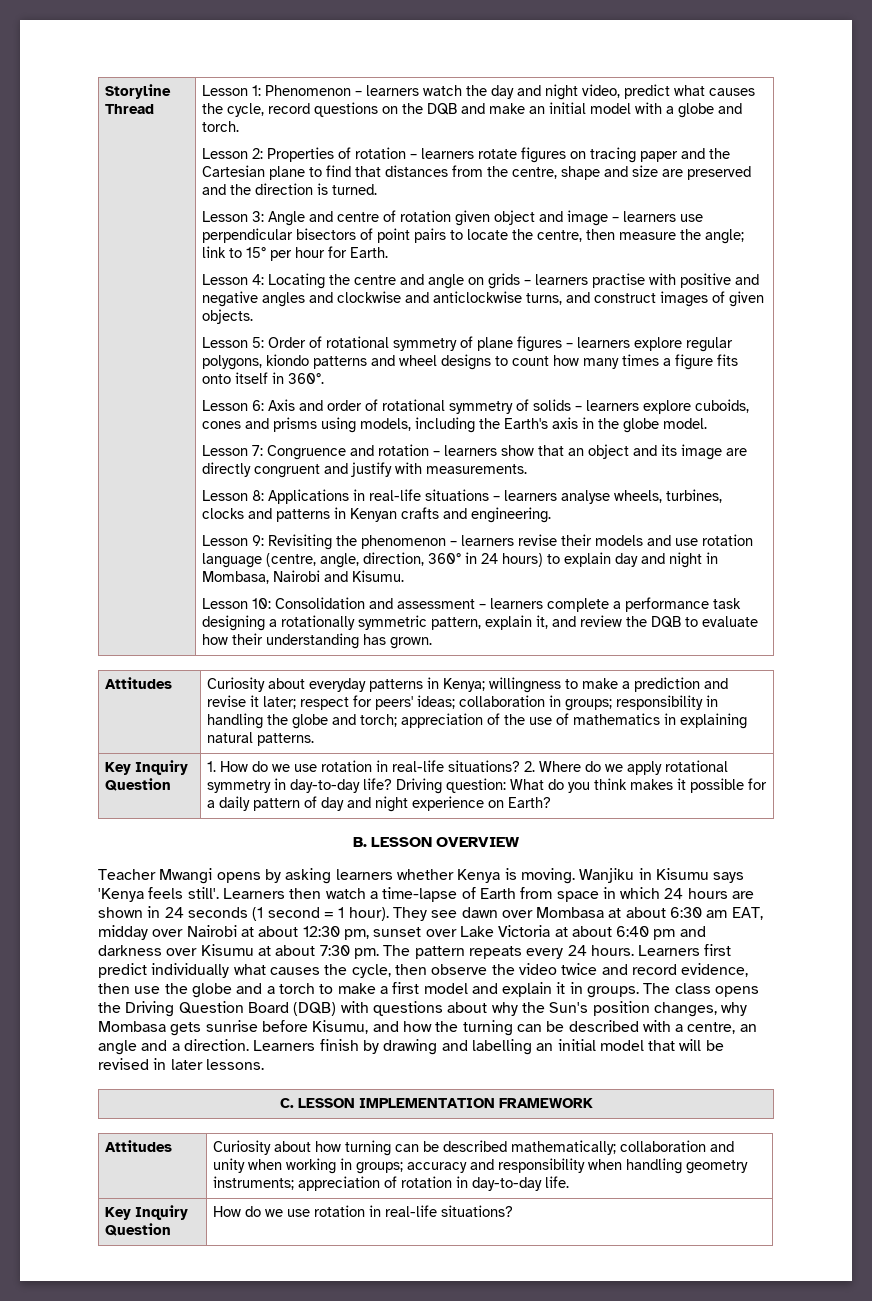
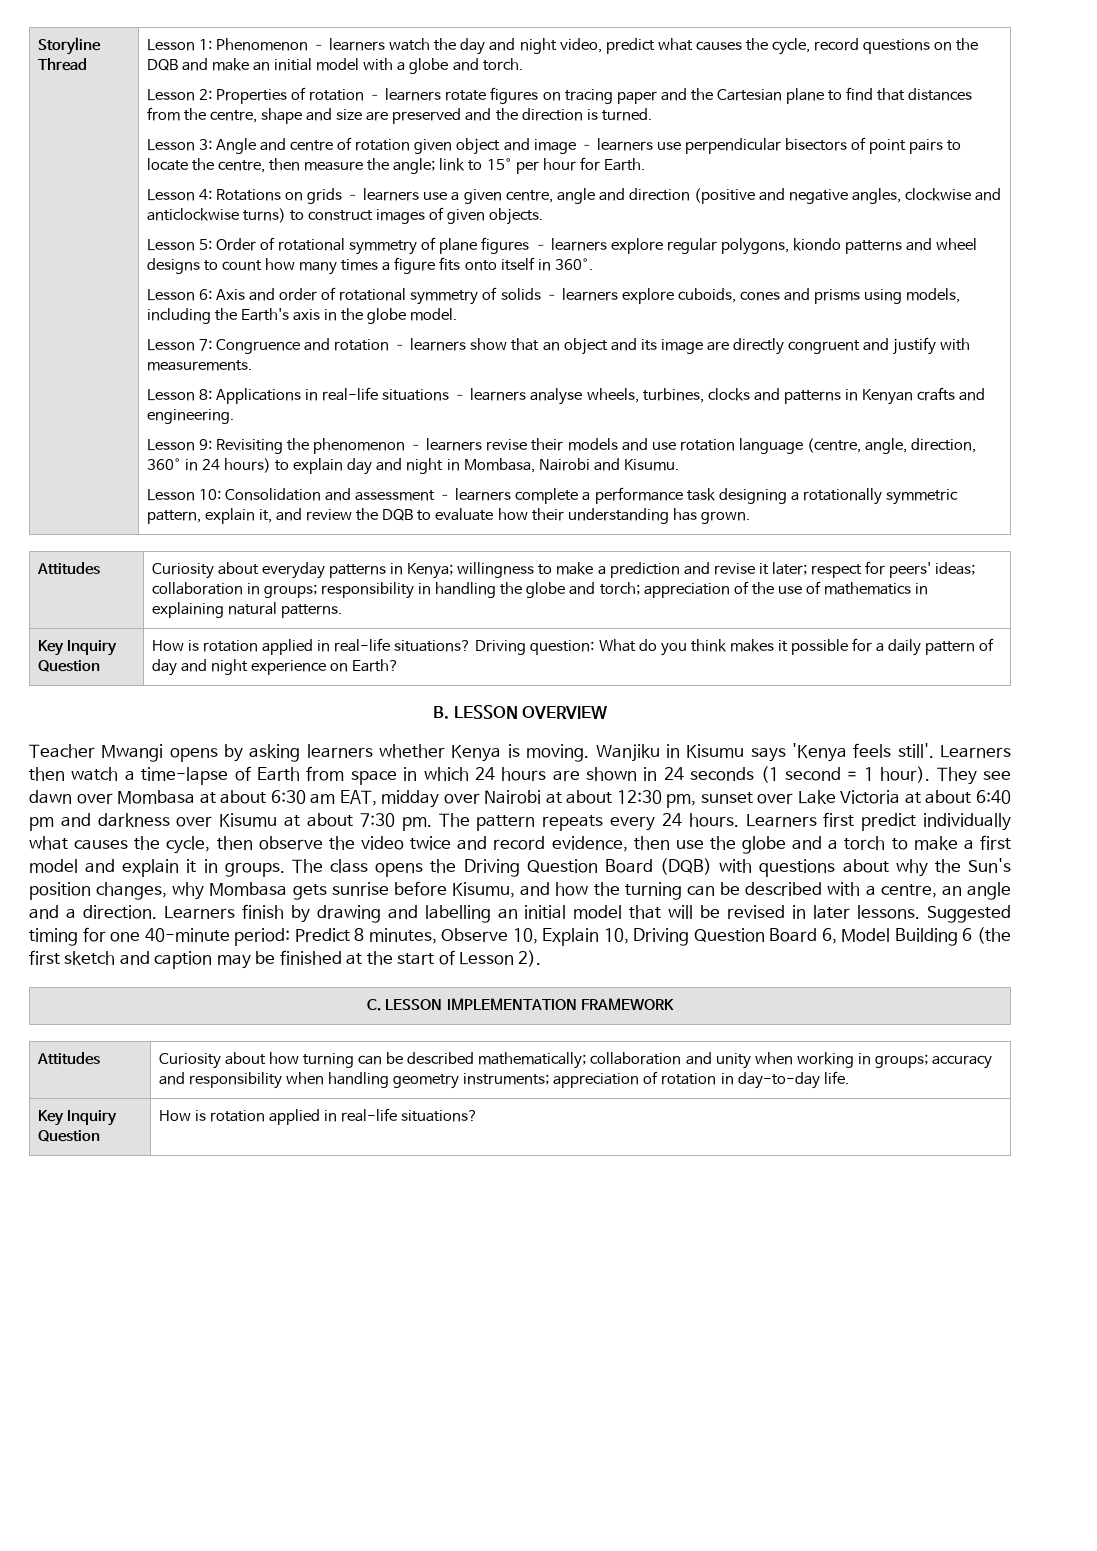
[268,273,760,289] [202,291,334,307] Locating the centre and angle on grids – learners practise with positive and negative angles and -> [216,188,901,204] Rotations on grids – learners use a given centre, angle and direction (positive and negative angles,
[526,292,591,305] turns, and -> [243,208,305,223] turns) to
[207,760,729,775] [207,778,393,793] 1. How do we use rotation in real-life situations? 2. Where do we apply rotational symmetry in day-to-day life? -> [152,638,472,655] How is rotation applied in real-life situations?
(264, 1064) none -> [927,905,1012,923] [29,927,1011,946] [29,950,542,969] Suggested timing for one 40-minute period: Predict 8 minutes, Observe 10, Explain 10, Driving Question Board 6, Model Building 6 (the first sketch and caption may be finished at the start of Lesson 2).
[245,1205,366,1217] do we use rotation -> [195,1109,321,1125] is rotation applied

